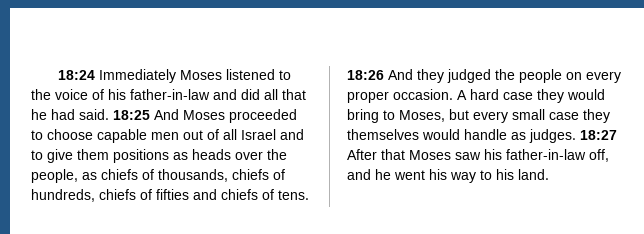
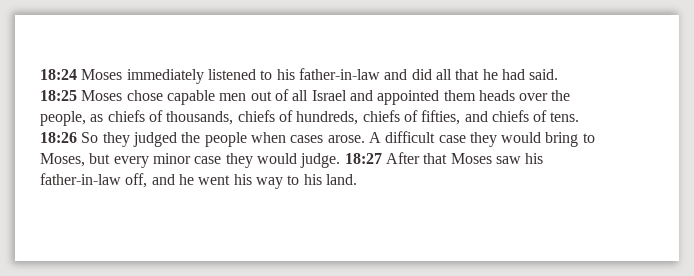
[98,69,291,83] [31,89,104,100] Immediately Moses listened to the voice of -> [81,69,273,84] Moses immediately listened to
[154,109,297,123] [31,129,93,140] And Moses proceeded to choose -> [81,90,163,101] Moses chose
[31,149,188,163] to give them positions as -> [377,90,476,105] appointed them
[156,189,189,200] fifties -> [421,110,461,125] fifties,
[388,69,413,80] And -> [81,132,99,143] So
[566,71,621,83] [347,89,499,103] on every proper occasion. A hard -> [250,131,436,143] when cases arose. A difficult
[512,109,610,123] [347,129,576,143] small case they themselves would handle as judges. -> [152,153,341,168] minor case they would judge.

